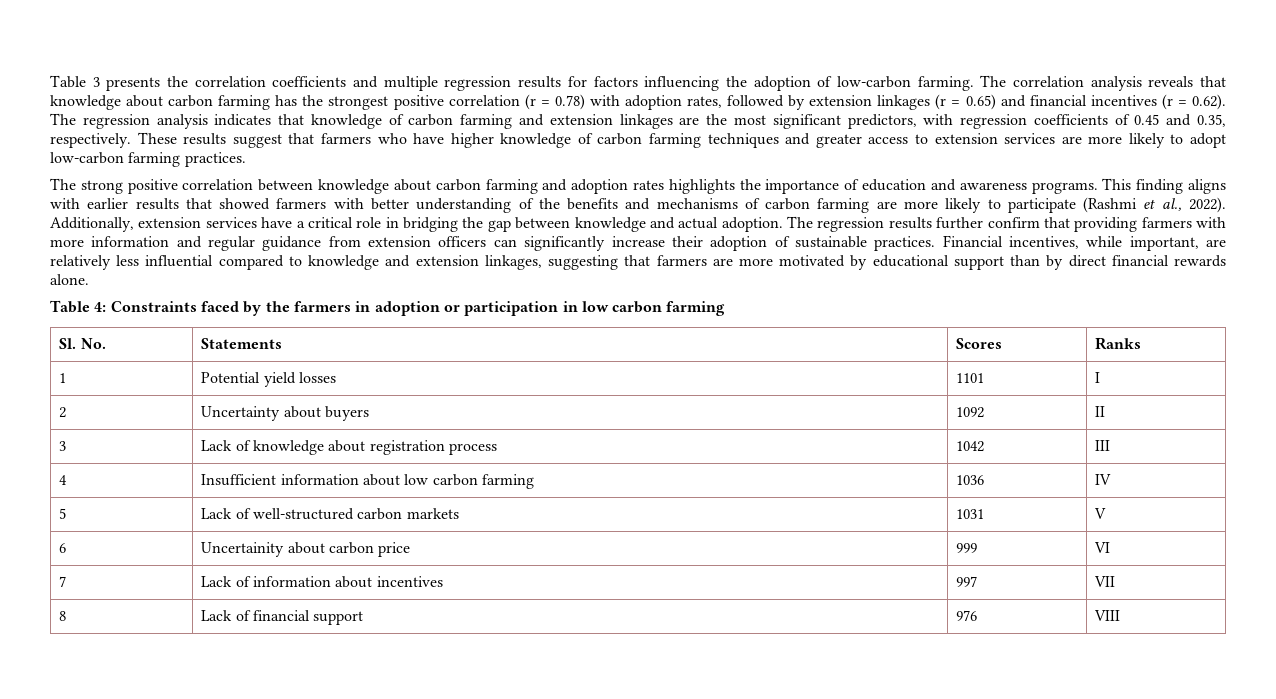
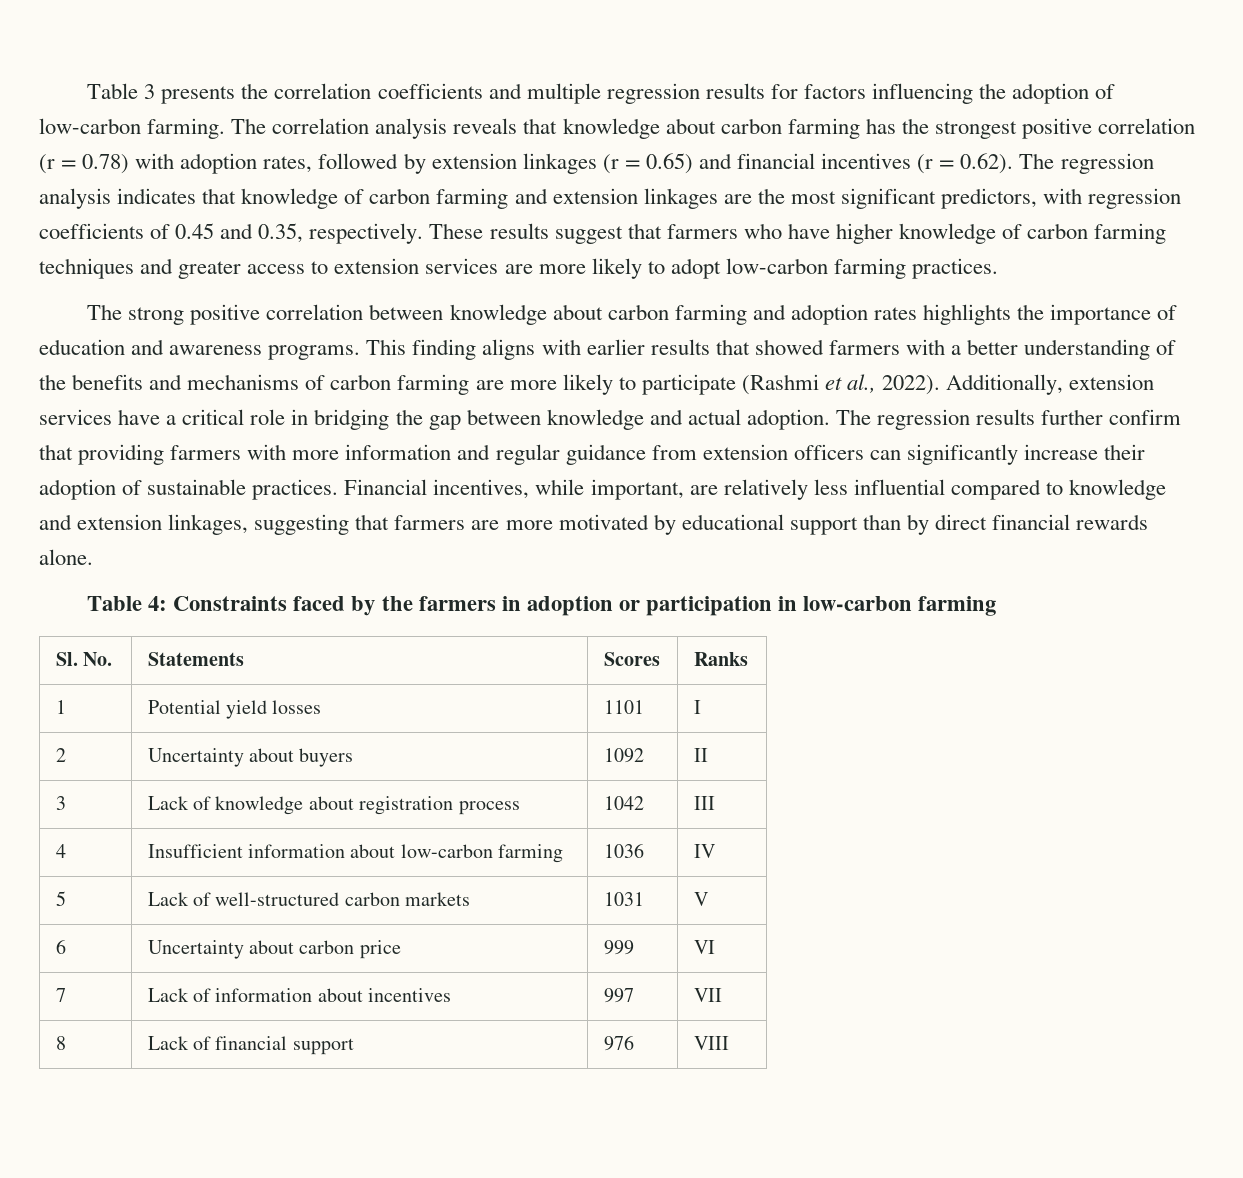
(364, 203) none -> [951,345,962,355] a
[581,301,663,313] low carbon -> [803,596,913,611] low-carbon
[404,474,478,486] low carbon -> [400,844,493,858] low-carbon
[201,542,285,557] Uncertainity -> [147,940,244,959] Uncertainty

